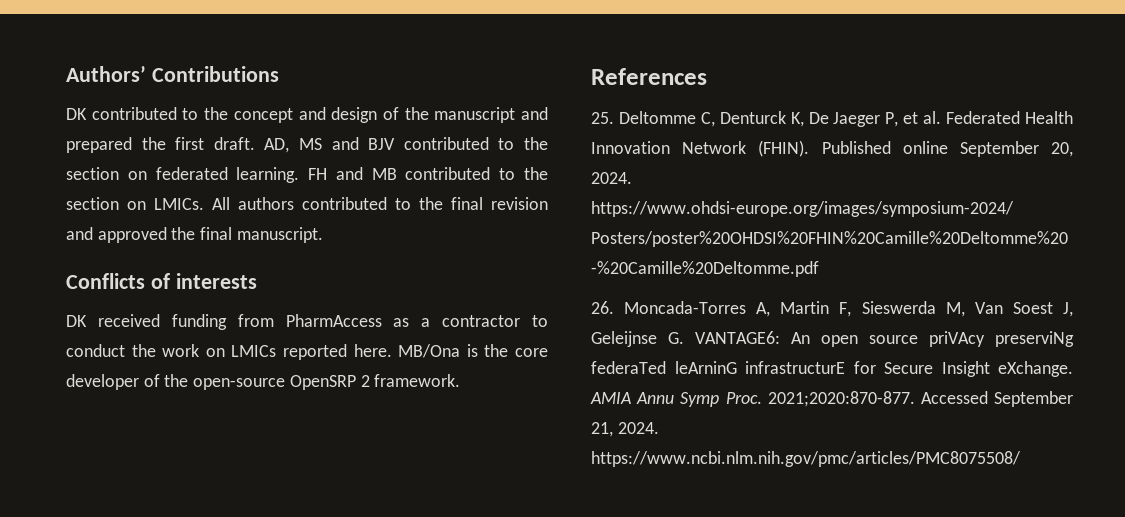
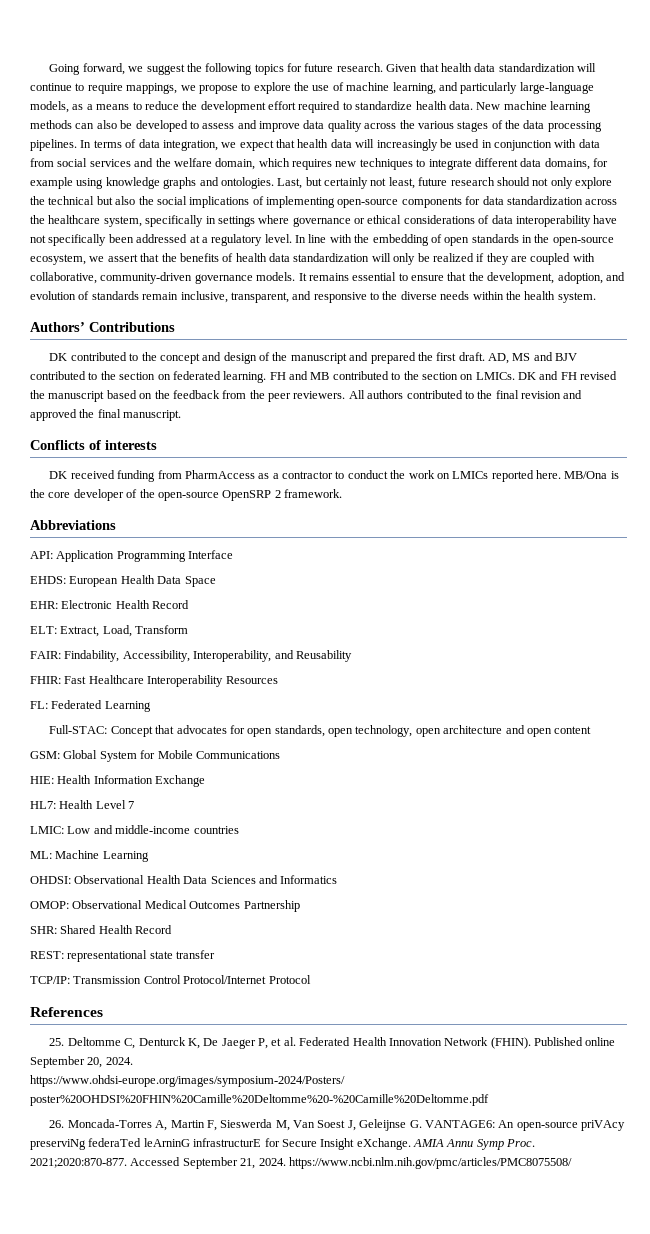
(66, 74) none -> [49,63,597,75] [30,82,594,94] [30,101,591,113] [30,120,602,132] [30,139,600,151] [30,158,608,170] [30,177,612,189] [30,196,618,208] [30,215,618,227] [30,234,614,246] [30,253,595,265] [30,272,625,284] [30,291,596,303] Going forward, we suggest the following topics for future research. Given that health data standardization will continue to require mappings, we propose to explore the use of machine learning, and particularly large-language models, as a means to reduce the development effort required to standardize health data. New machine learning methods can also be developed to assess and improve data quality across the various stages of the data processing pipelines. In terms of data integration, we expect that health data will increasingly be used in conjunction with data from social services and the welfare domain, which requires new techniques to integrate different data domains, for example using knowledge graphs and ontologies. Last, but certainly not least, future research should not only explore the technical but also the social implications of implementing open-source components for data standardization across the healthcare system, specifically in settings where governance or ethical considerations of data interoperability have not specifically been addressed at a regulatory level. In line with the embedding of open standards in the open-source ecosystem, we assert that the benefits of health data standardization will only be realized if they are coupled with collaborative, community-driven governance models. It remains essential to ensure that the development, adoption, and evolution of standards remain inclusive, transparent, and responsive to the diverse needs within the health system. //
(204, 204) none -> [518,371,618,380] [30,390,346,402] DK and FH revised the manuscript based on the feedback from the peer reviewers.
(461, 380) none -> [30,520,116,530] [30,550,234,562] [30,575,216,587] [30,600,190,609] [30,625,189,637] [30,650,352,662] [30,675,278,687] [30,700,151,712] [49,725,592,737] [30,750,280,762] [30,775,206,787] [30,800,135,809] [30,825,239,834] [30,850,149,862] [30,875,338,884] [30,900,300,912] [30,925,173,934] [30,950,216,962] [30,975,311,984] // Abbreviations // API: Application Programming Interface // EHDS: European Health Data Space // EHR: Electronic Health Record // ELT: Extract, Load, Transform // FAIR: Findability, Accessibility, Interoperability, and Reusability // FHIR: Fast Healthcare Interoperability Resources // FL: Federated Learning // Full-STAC: Concept that advocates for open standards, open technology, open architecture and open content // GSM: Global System for Mobile Communications // HIE: Health Information Exchange // HL7: Health Level 7 // LMIC: Low and middle-income countries // ML: Machine Learning // OHDSI: Observational Health Data Sciences and Informatics // OMOP: Observational Medical Outcomes Partnership // SHR: Shared Health Record // REST: representational state transfer // TCP/IP: Transmission Control Protocol/Internet Protocol
[821,335,918,347] open source -> [516,1122,578,1131] open-source

